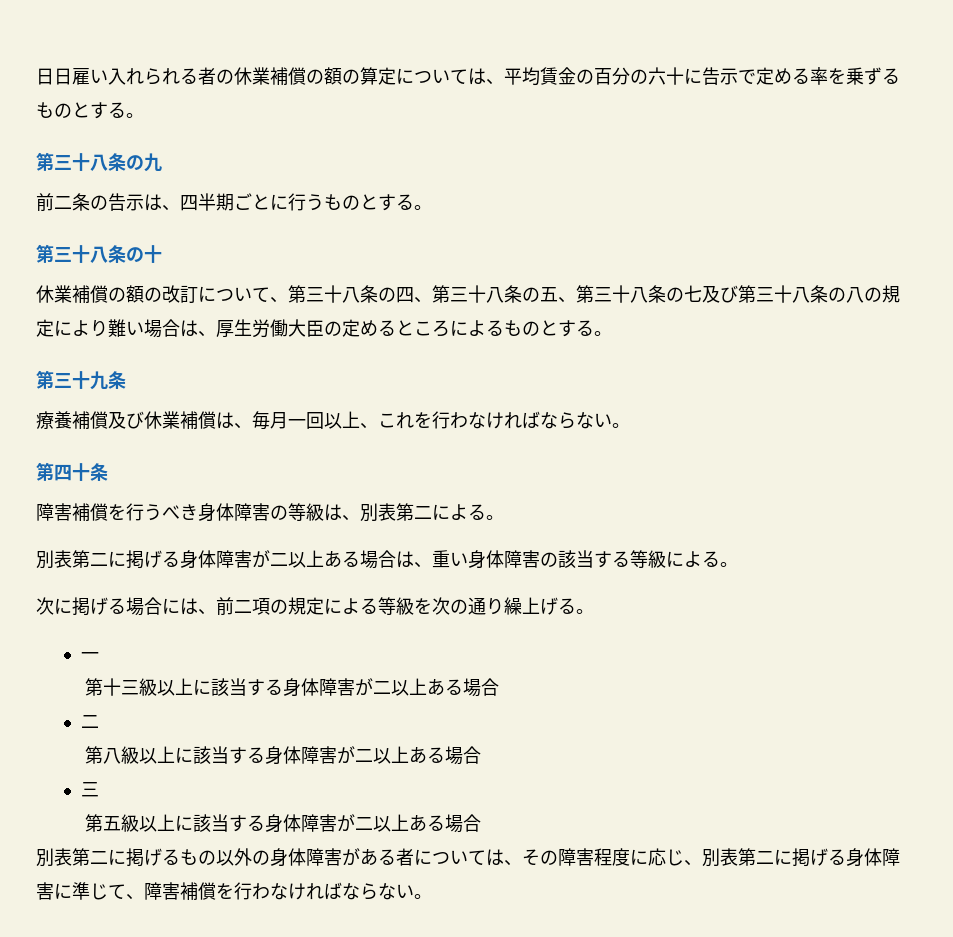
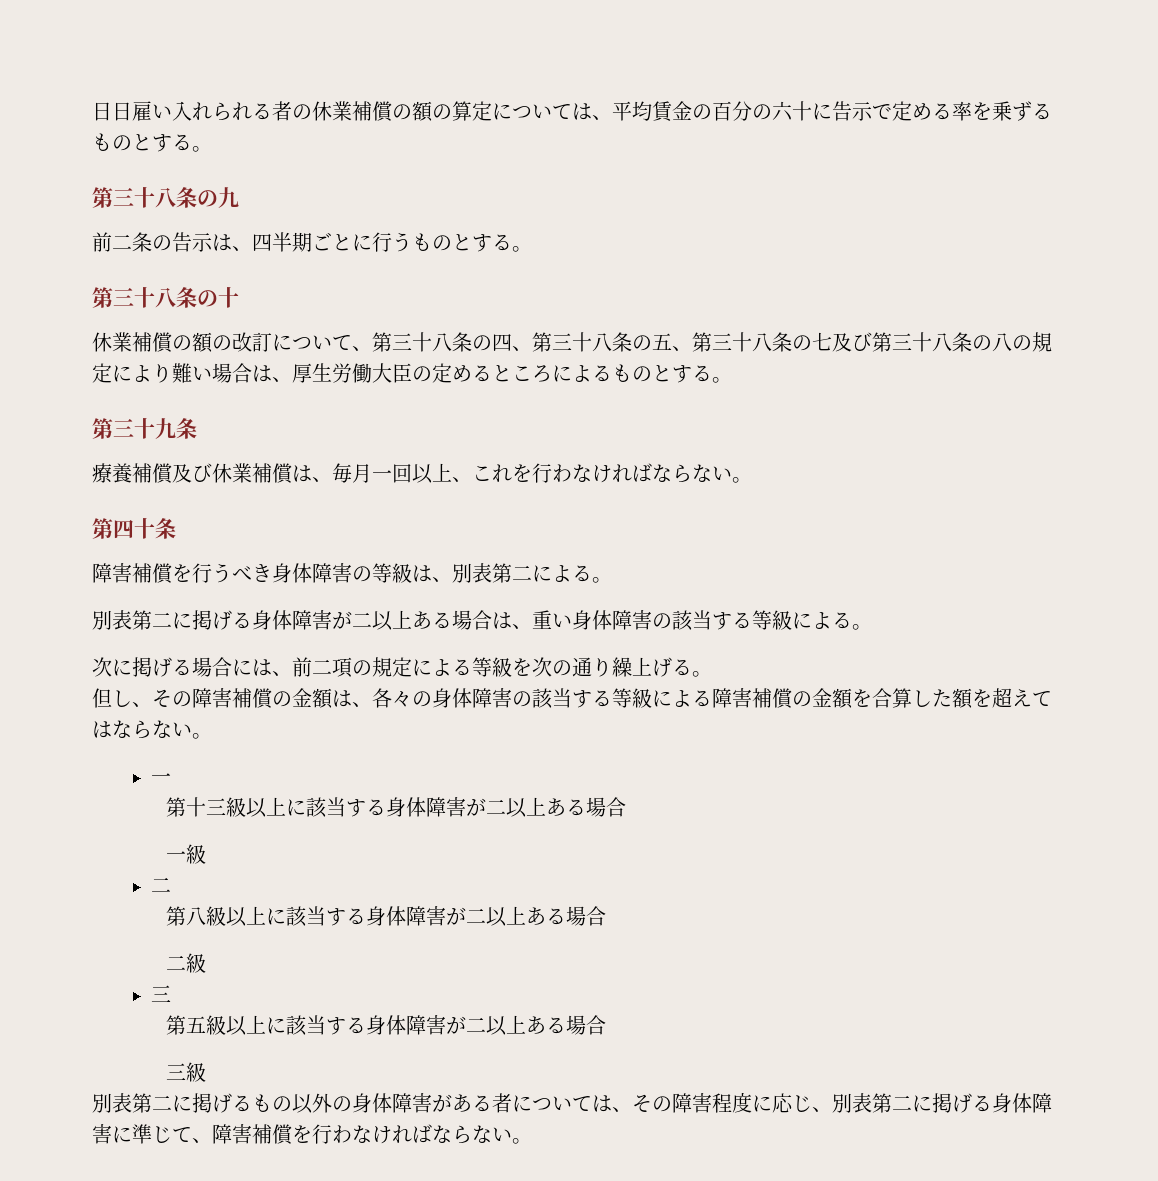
(594, 611) none -> [92,688,1052,709] [92,720,212,739] // 但し、その障害補償の金額は、各々の身体障害の該当する等級による障害補償の金額を合算した額を超えてはならない。
(500, 687) none -> [166,844,207,864] // 一級
(482, 755) none -> [166,953,207,973] // 二級
(482, 823) none -> [166,1062,207,1082] // 三級

